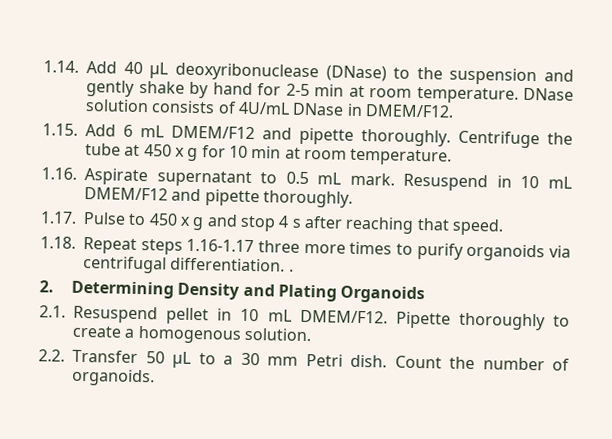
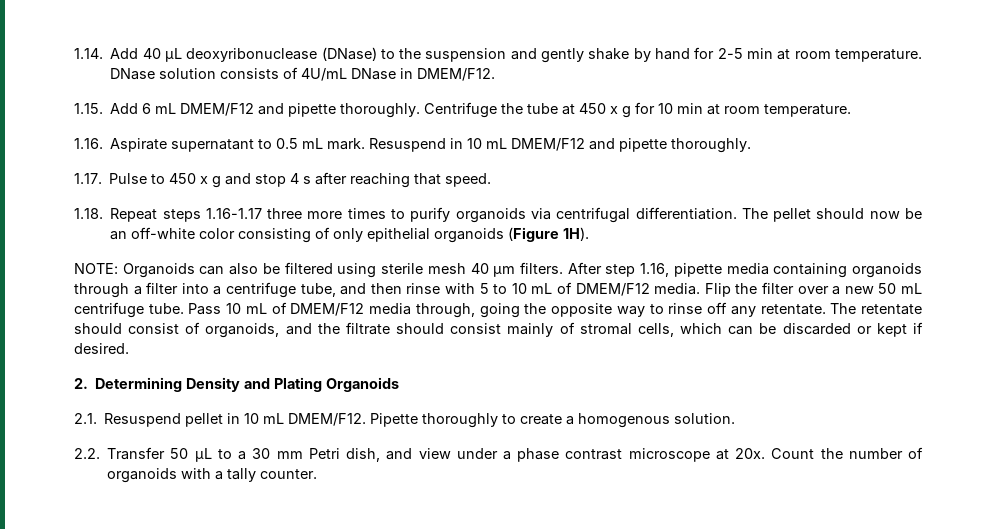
[288,268,294,272] . -> [741,208,922,222] [110,227,590,243] [74,262,922,278] [74,282,923,298] [74,302,922,318] [74,322,923,338] [74,343,129,354] The pellet should now be an off-white color consisting of only epithelial organoids (Figure 1H). // NOTE: Organoids can also be filtered using sterile mesh 40 μm filters. After step 1.16, pipette media containing organoids through a filter into a centrifuge tube, and then rinse with 5 to 10 mL of DMEM/F12 media. Flip the filter over a new 50 mL centrifuge tube. Pass 10 mL of DMEM/F12 media through, going the opposite way to rinse off any retentate. The retentate should consist of organoids, and the filtrate should consist mainly of stromal cells, which can be discarded or kept if desired.
[350,354,570,371] [71,368,155,387] dish. Count the number of organoids. -> [346,447,924,462] [107,468,318,483] dish, and view under a phase contrast microscope at 20x. Count the number of organoids with a tally counter.

